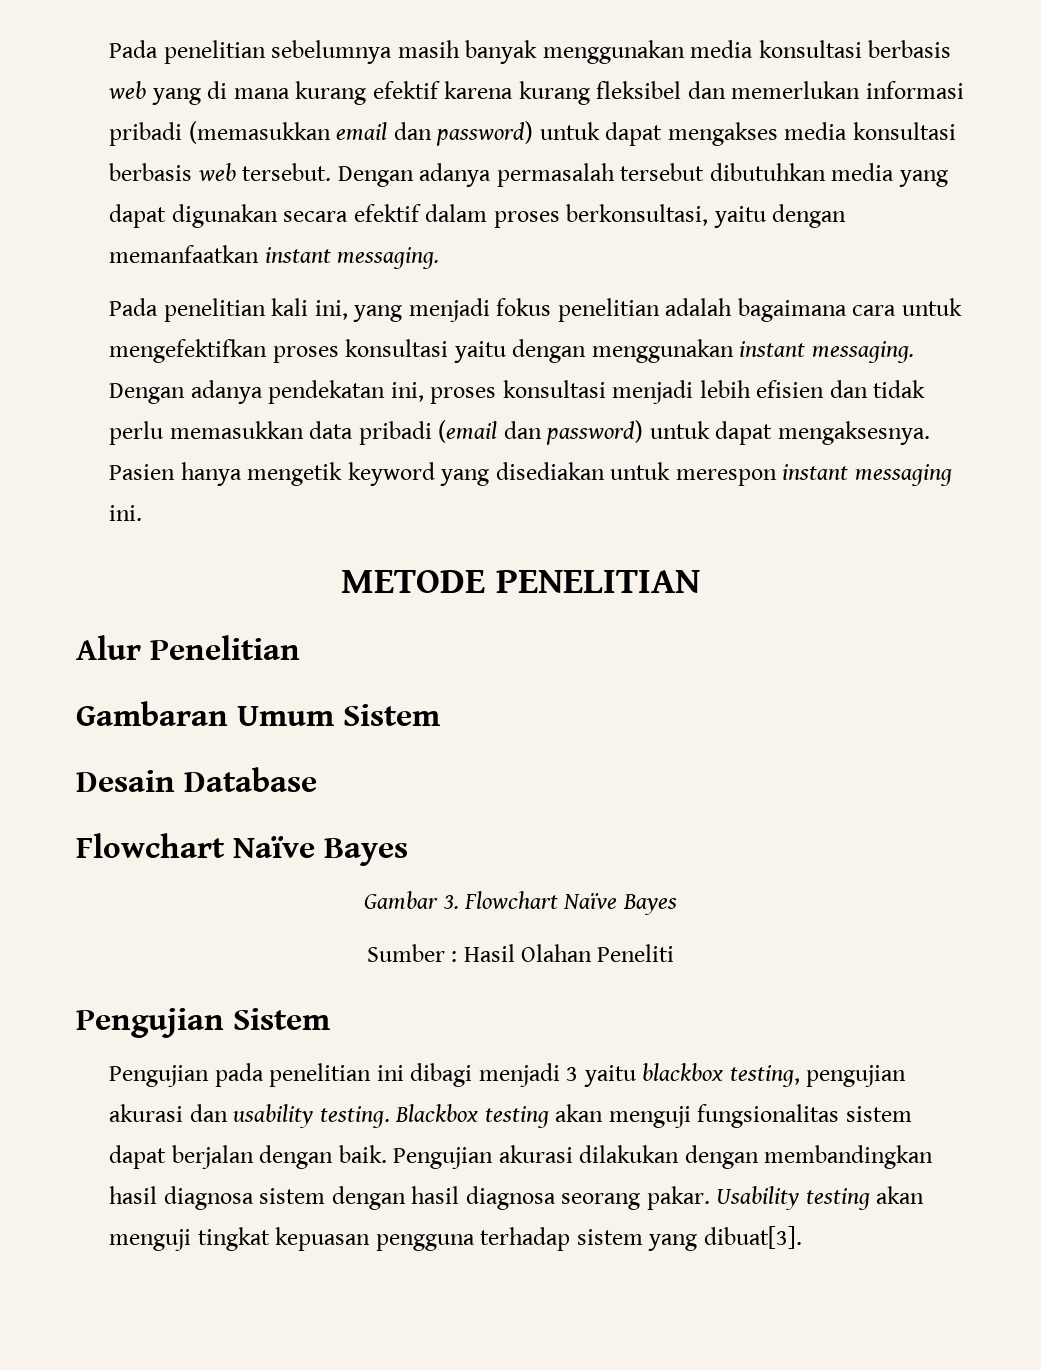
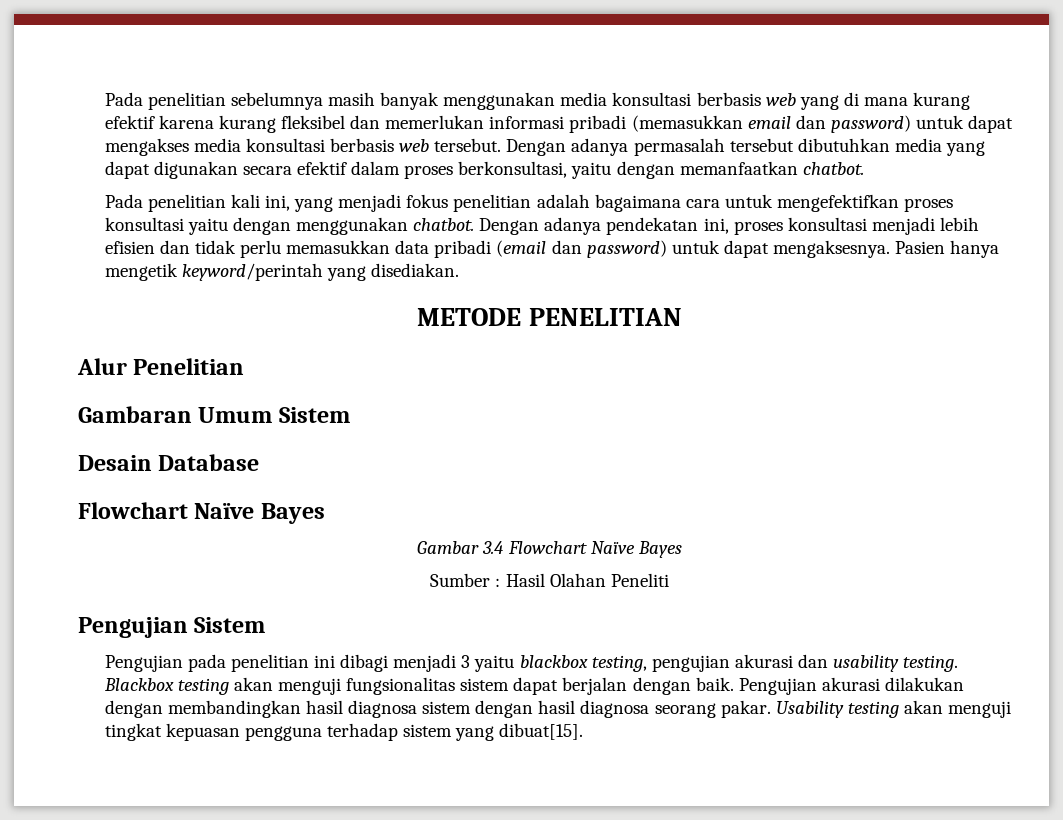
[264,247,440,269] instant messaging. -> [802,162,864,175] chatbot.
[739,341,914,363] instant messaging. -> [413,218,475,231] chatbot.
[347,462,952,486] [109,505,143,521] keyword yang disediakan untuk merespon instant messaging ini. -> [181,263,459,281] keyword/perintah yang disediakan.
[442,895,459,909] 3. -> [482,541,504,554] 3.4
[703,1226,802,1249] dibuat[3]. -> [499,723,584,740] dibuat[15].

